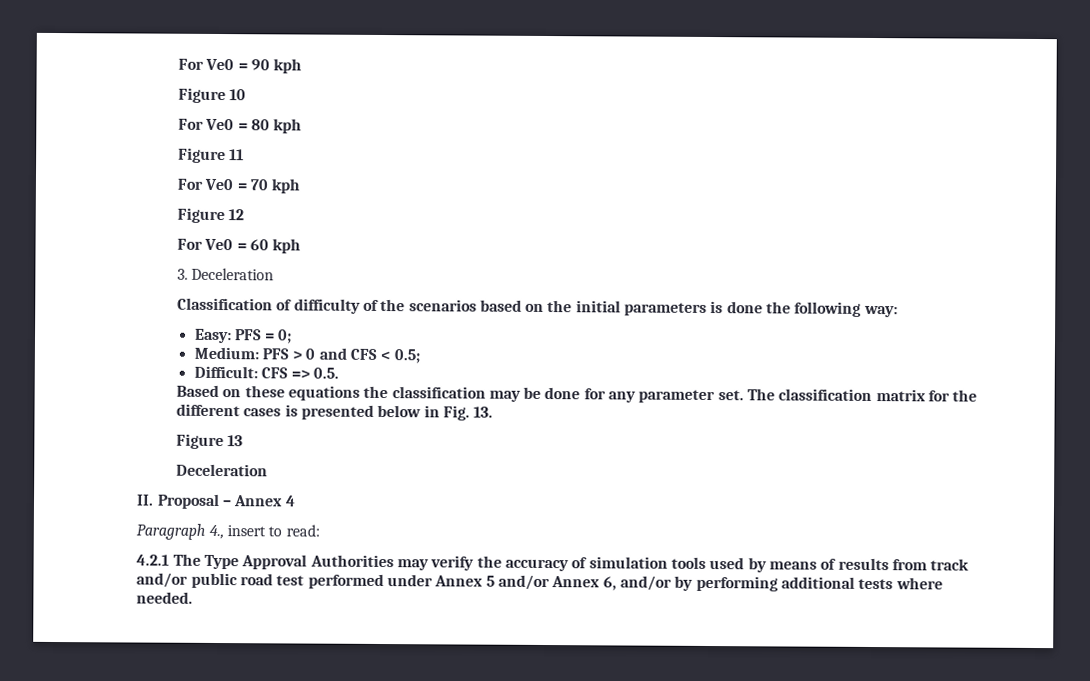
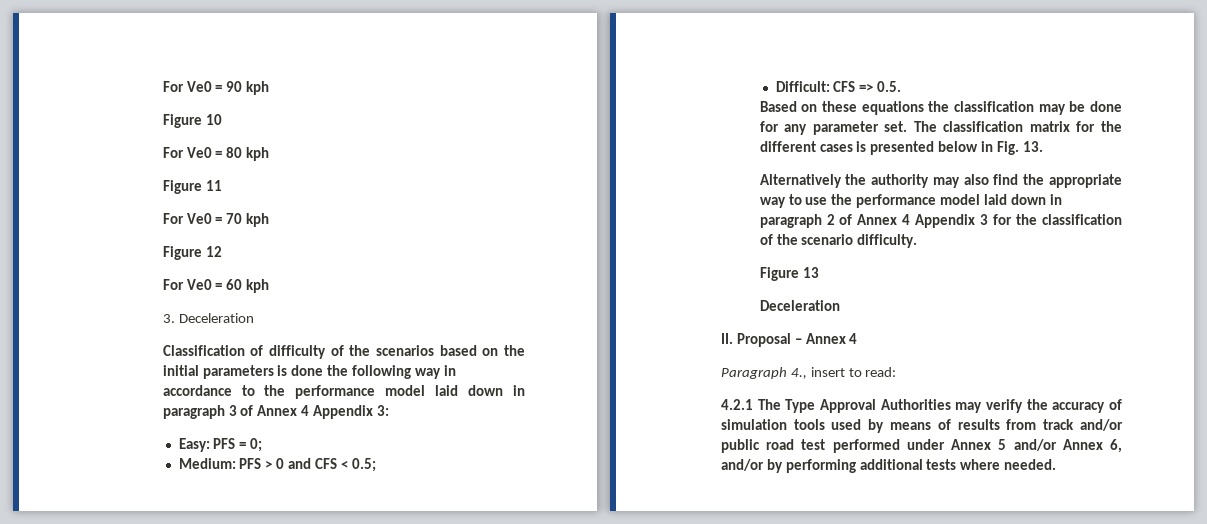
[863,305,898,318] way: -> [415,365,457,379] [162,385,525,399] [162,405,390,419] way in accordance to the performance model laid down in paragraph 3 of Annex 4 Appendix 3:
(494, 412) none -> [759,174,1122,188] [759,194,1062,208] [759,214,1122,228] [759,234,918,248] // Alternatively the authority may also find the appropriate way to use the performance model laid down in paragraph 2 of Annex 4 Appendix 3 for the classification of the scenario difficulty.

